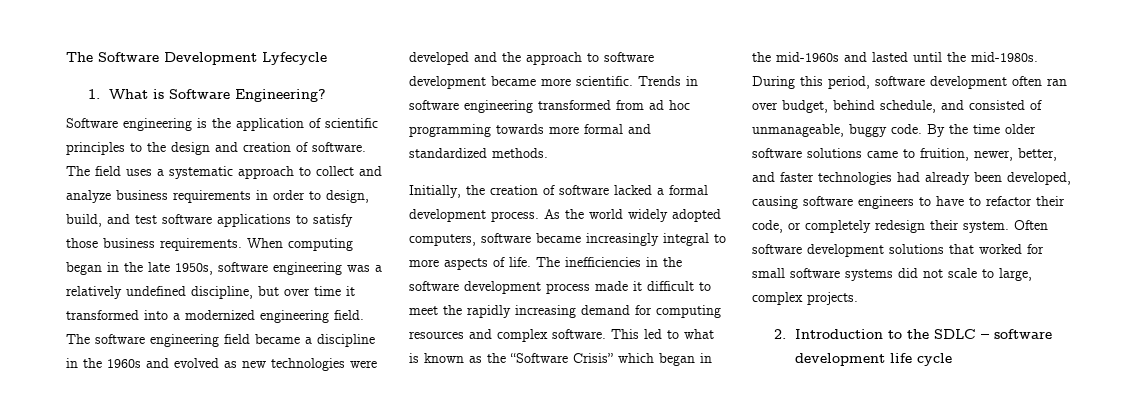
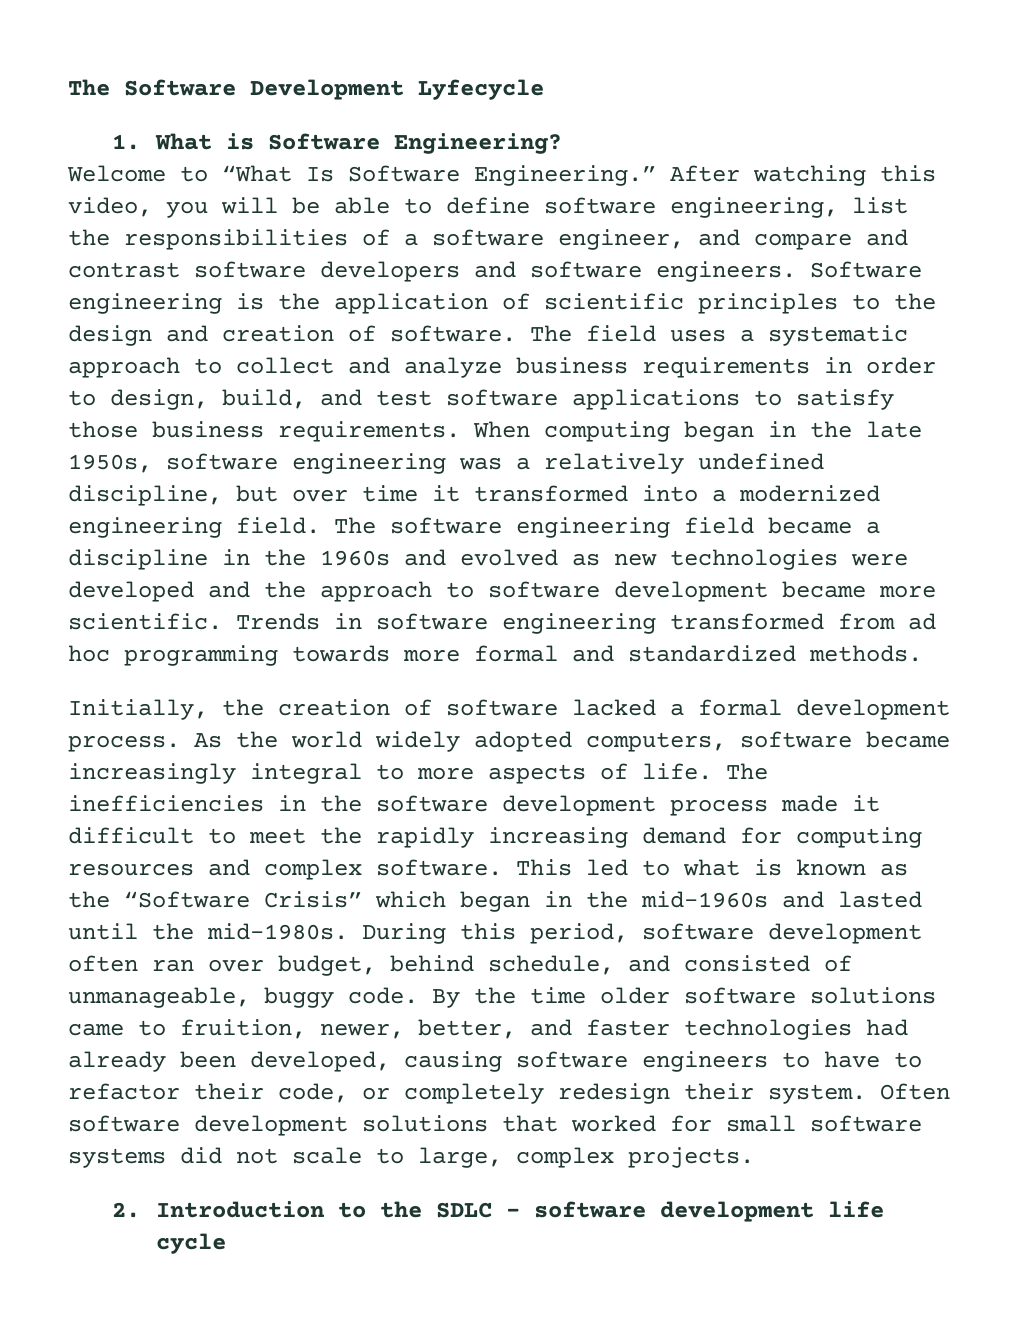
(327, 95) none -> [67,165,936,186] [68,197,908,218] [68,229,908,250] [68,261,796,282] Welcome to “What Is Software Engineering.” After watching this video, you will be able to define software engineering, list the responsibilities of a software engineer, and compare and contrast software developers and software engineers.

